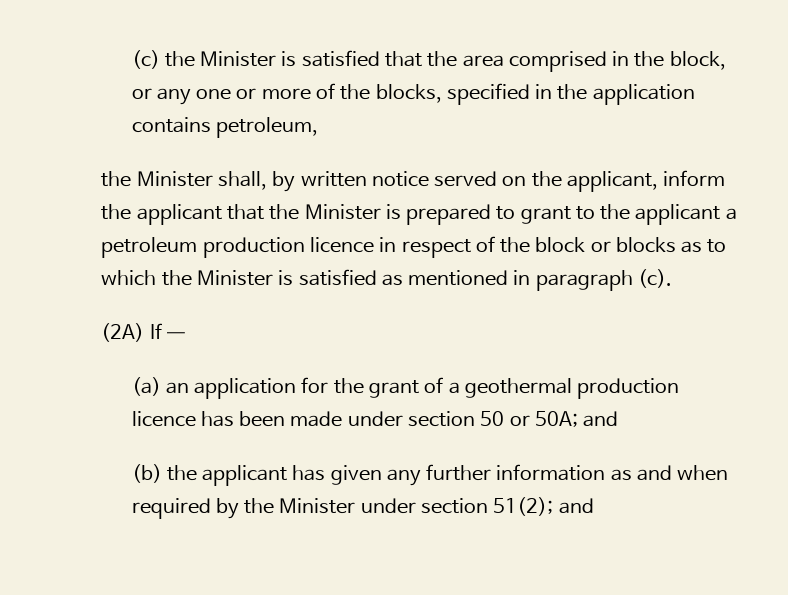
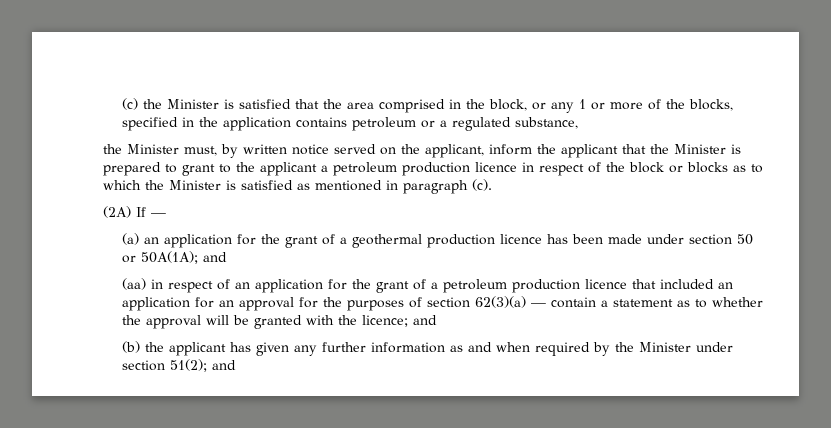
[196,89,232,100] one -> [578,99,586,109] 1
[215,117,318,138] [101,171,267,190] petroleum, // the Minister shall, -> [351,117,578,131] [103,144,218,156] petroleum or a regulated substance, // the Minister must,
[534,411,578,427] 50A; -> [140,251,227,264] [121,278,733,293] [121,296,763,311] [121,315,408,329] 50A(1A); and // (aa) in respect of an application for the grant of a petroleum production licence that included an application for an approval for the purposes of section 62(3)(a) — contain a statement as to whether the approval will be granted with the licence;

